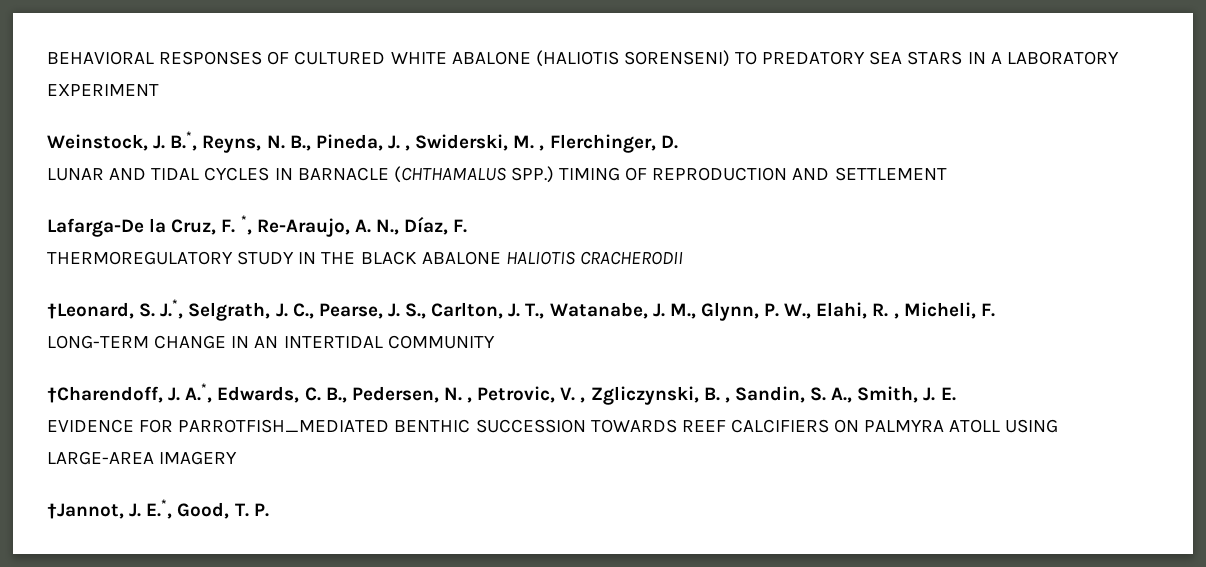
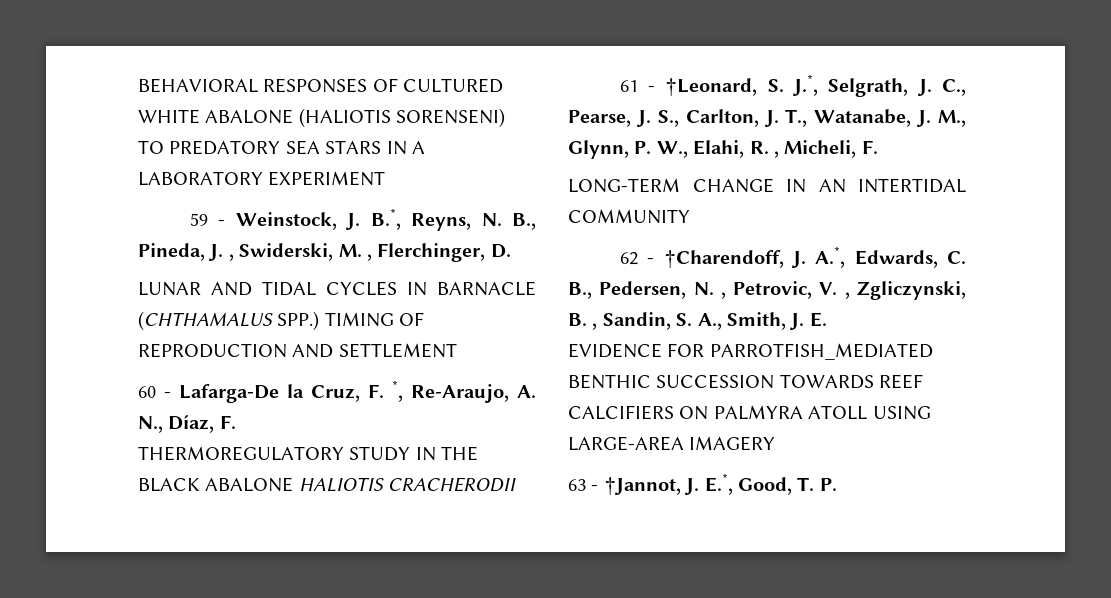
(159, 90) none -> [189,213,226,226] 59 -
(947, 174) none -> [138,386,171,398] 60 -
(683, 258) none -> [619,80,656,92] 61 -
(495, 342) none -> [619,252,655,265] 62 -
(238, 458) none -> [568,479,599,491] 63 -

